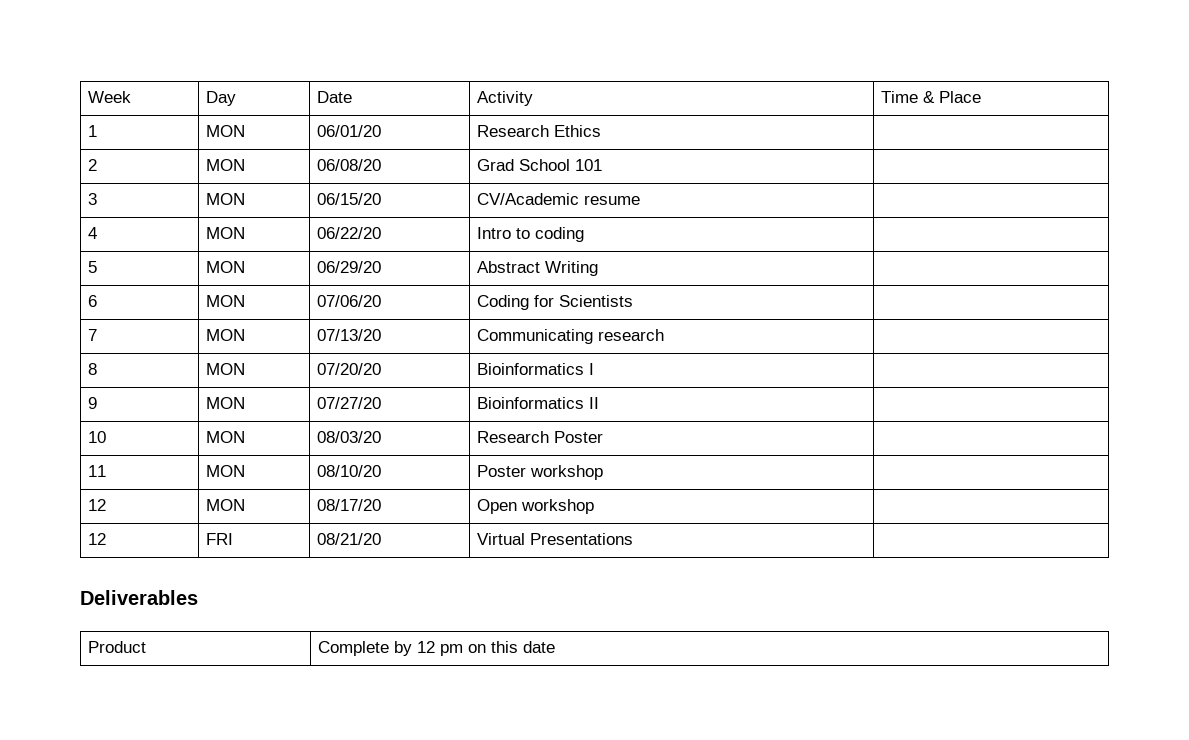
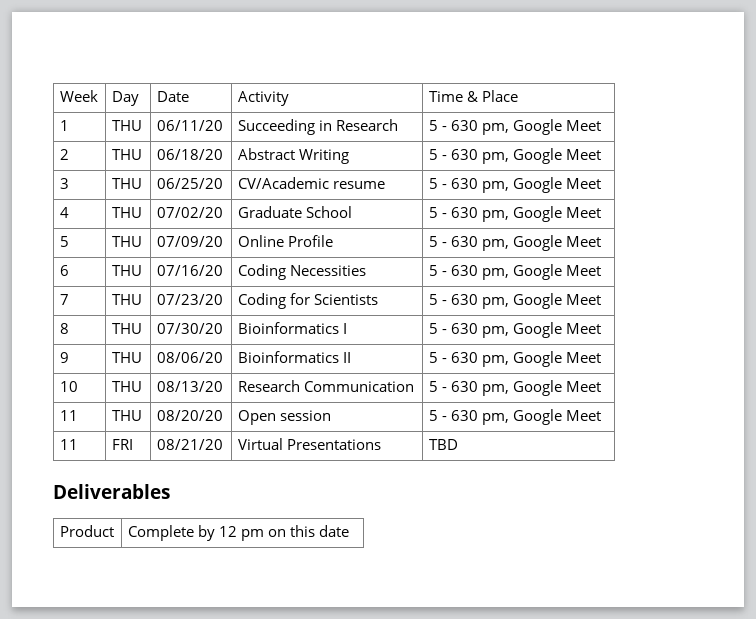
[206,125,246,137] [317,125,382,137] [477,125,602,137] [88,159,98,171] [206,159,246,171] [317,159,382,171] [477,159,603,171] MON | 06/01/20 | Research Ethics | // 2 | MON | 06/08/20 | Grad School 101 | -> [111,120,142,131] [156,120,223,131] [237,119,398,135] [428,119,601,135] [59,149,69,160] [111,149,142,160] [156,149,223,160] [237,148,349,164] [428,148,601,164] THU | 06/11/20 | Succeeding in Research | 5 - 630 pm, Google Meet // 2 | THU | 06/18/20 | Abstract Writing | 5 - 630 pm, Google Meet
[206,193,246,205] [317,193,382,205] MON | 06/15/20 -> [111,178,142,189] [156,178,223,189] THU | 06/25/20
[88,227,98,239] [206,227,246,239] [317,227,382,239] [477,227,585,242] [88,261,98,273] [206,261,246,273] [317,261,382,273] [477,261,599,276] [88,295,98,307] [206,295,246,307] [317,295,382,307] [477,295,634,310] [88,329,98,341] [206,329,246,341] [317,329,382,341] [477,329,665,344] // 4 | MON | 06/22/20 | Intro to coding | // 5 | MON | 06/29/20 | Abstract Writing | // 6 | MON | 07/06/20 | Coding for Scientists | // 7 | MON | 07/13/20 | Communicating research | -> [428,177,601,193] [59,207,69,218] [111,207,142,218] [156,207,223,218] [237,206,352,218] [428,206,601,222] [59,236,69,247] [111,236,142,247] [156,236,223,247] [237,235,333,247] [428,235,601,251] [59,265,69,276] [111,265,142,276] [156,265,223,276] [237,264,366,280] [428,264,601,280] [59,294,69,305] [111,294,142,305] [156,294,223,305] [237,293,378,309] [428,293,601,309] 5 - 630 pm, Google Meet // 4 | THU | 07/02/20 | Graduate School | 5 - 630 pm, Google Meet // 5 | THU | 07/09/20 | Online Profile | 5 - 630 pm, Google Meet // 6 | THU | 07/16/20 | Coding Necessities | 5 - 630 pm, Google Meet // 7 | THU | 07/23/20 | Coding for Scientists | 5 - 630 pm, Google Meet
[206,363,246,375] [317,363,382,375] MON | 07/20/20 -> [111,323,142,334] [156,323,223,334] THU | 07/30/20
(595, 369) none -> [428,322,601,338] 5 - 630 pm, Google Meet
[206,397,246,409] [317,397,382,409] MON | 07/27/20 -> [111,352,142,363] [156,352,223,363] THU | 08/06/20
(600, 403) none -> [428,351,601,367] 5 - 630 pm, Google Meet
[206,431,246,443] [317,431,382,443] [477,431,604,443] [88,465,107,477] [206,465,246,477] [317,465,382,477] [477,465,604,480] [88,499,107,511] [206,499,246,511] [317,499,382,511] [477,499,595,514] [88,533,107,545] MON | 08/03/20 | Research Poster | // 11 | MON | 08/10/20 | Poster workshop | // 12 | MON | 08/17/20 | Open workshop | // 12 -> [111,381,142,392] [156,381,223,392] [237,380,414,392] [428,380,601,396] [59,410,78,421] [111,410,142,421] [156,410,223,421] [237,410,331,425] [428,409,601,425] [59,439,78,450] THU | 08/13/20 | Research Communication | 5 - 630 pm, Google Meet // 11 | THU | 08/20/20 | Open session | 5 - 630 pm, Google Meet // 11
(634, 539) none -> [428,439,458,450] TBD

